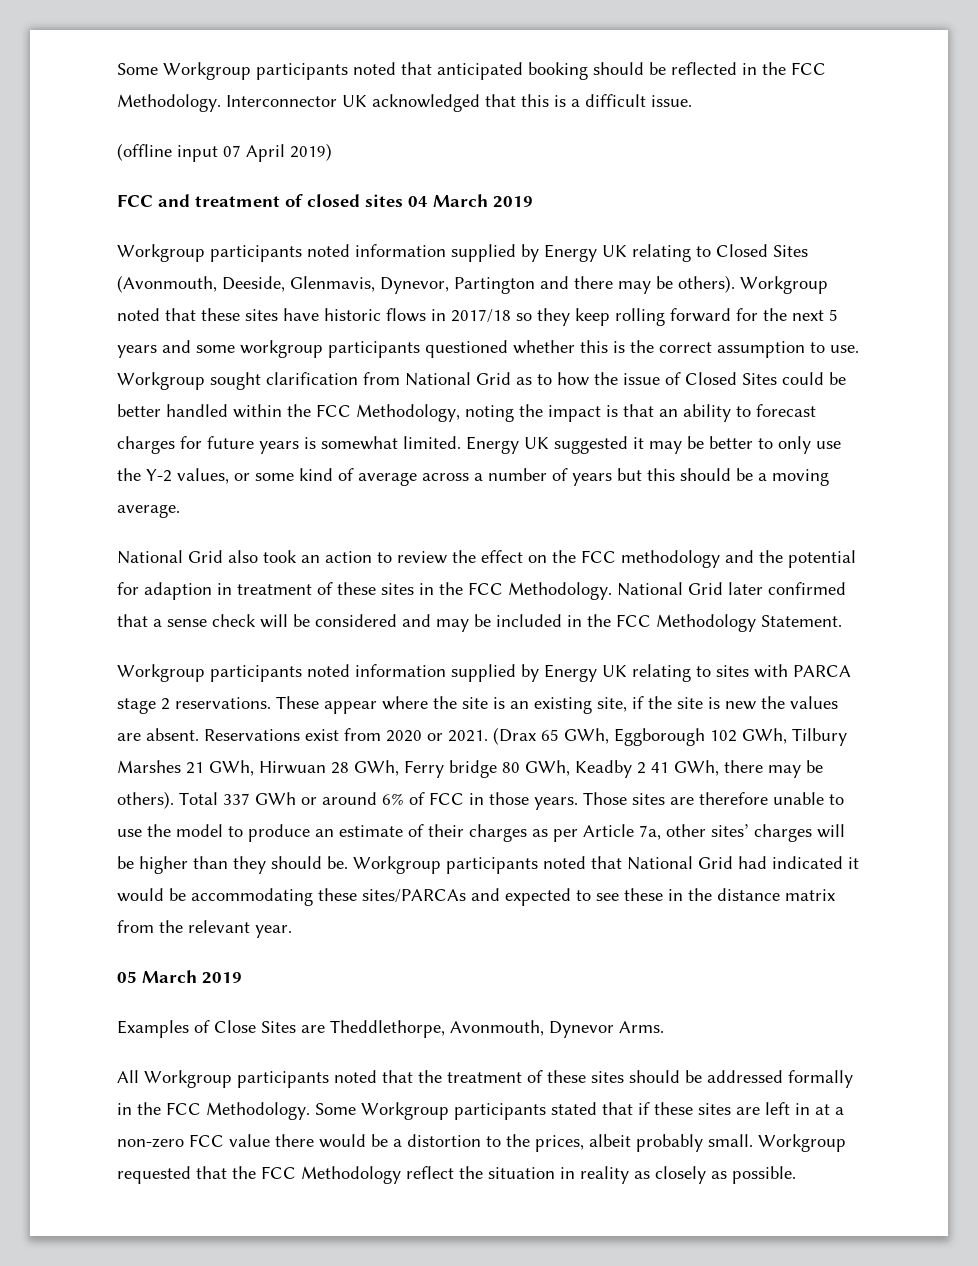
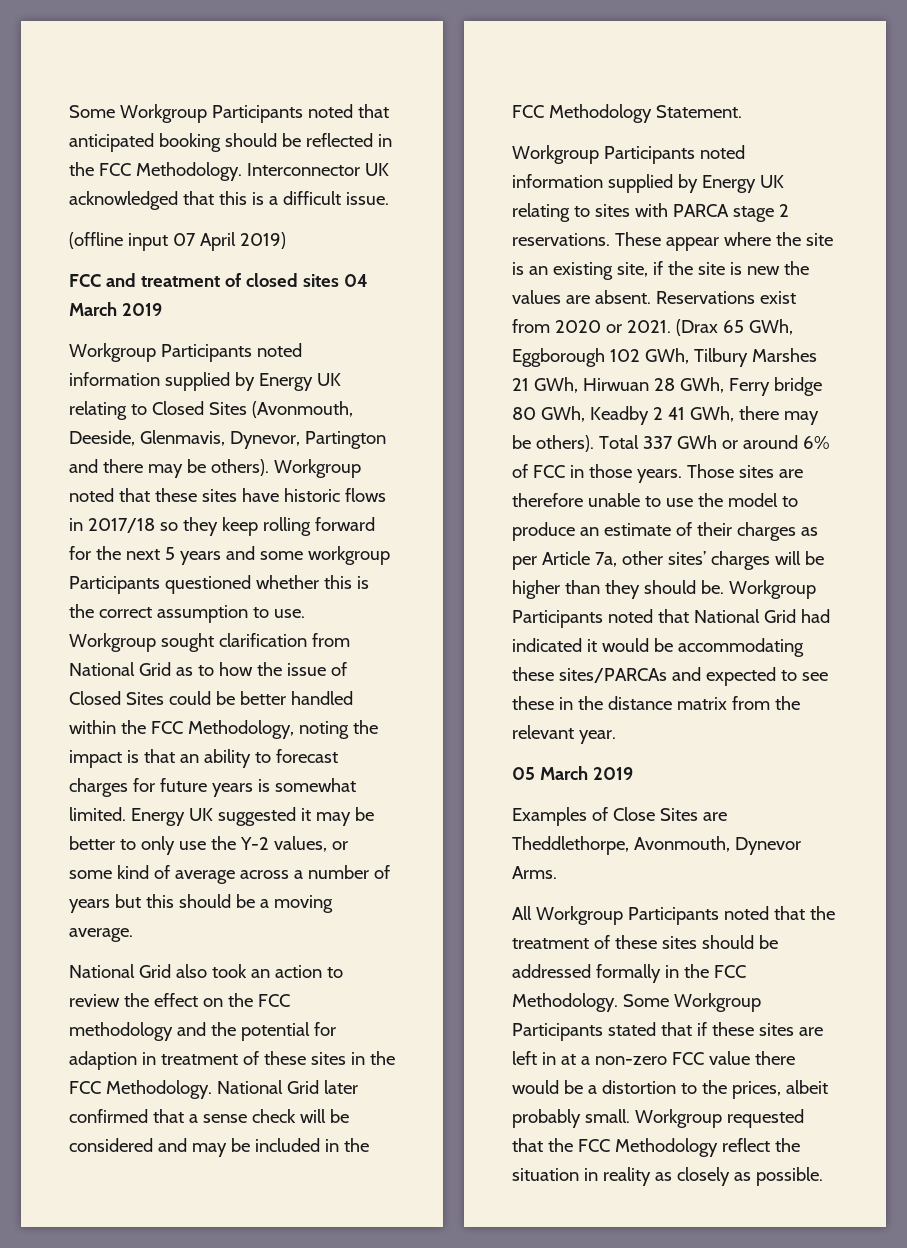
[117,62,348,80] Some Workgroup participants -> [69,104,303,123] Some Workgroup Participants
[210,245,302,262] participants -> [160,344,252,362] Participants
[328,341,420,358] participants -> [69,576,160,594] Participants
[210,665,302,682] participants -> [603,146,695,164] Participants
[446,857,538,874] participants -> [512,610,603,628] Participants
[237,1071,329,1088] participants -> [627,907,719,925] Participants
[454,1103,546,1120] participants -> [512,1023,603,1041] Participants

